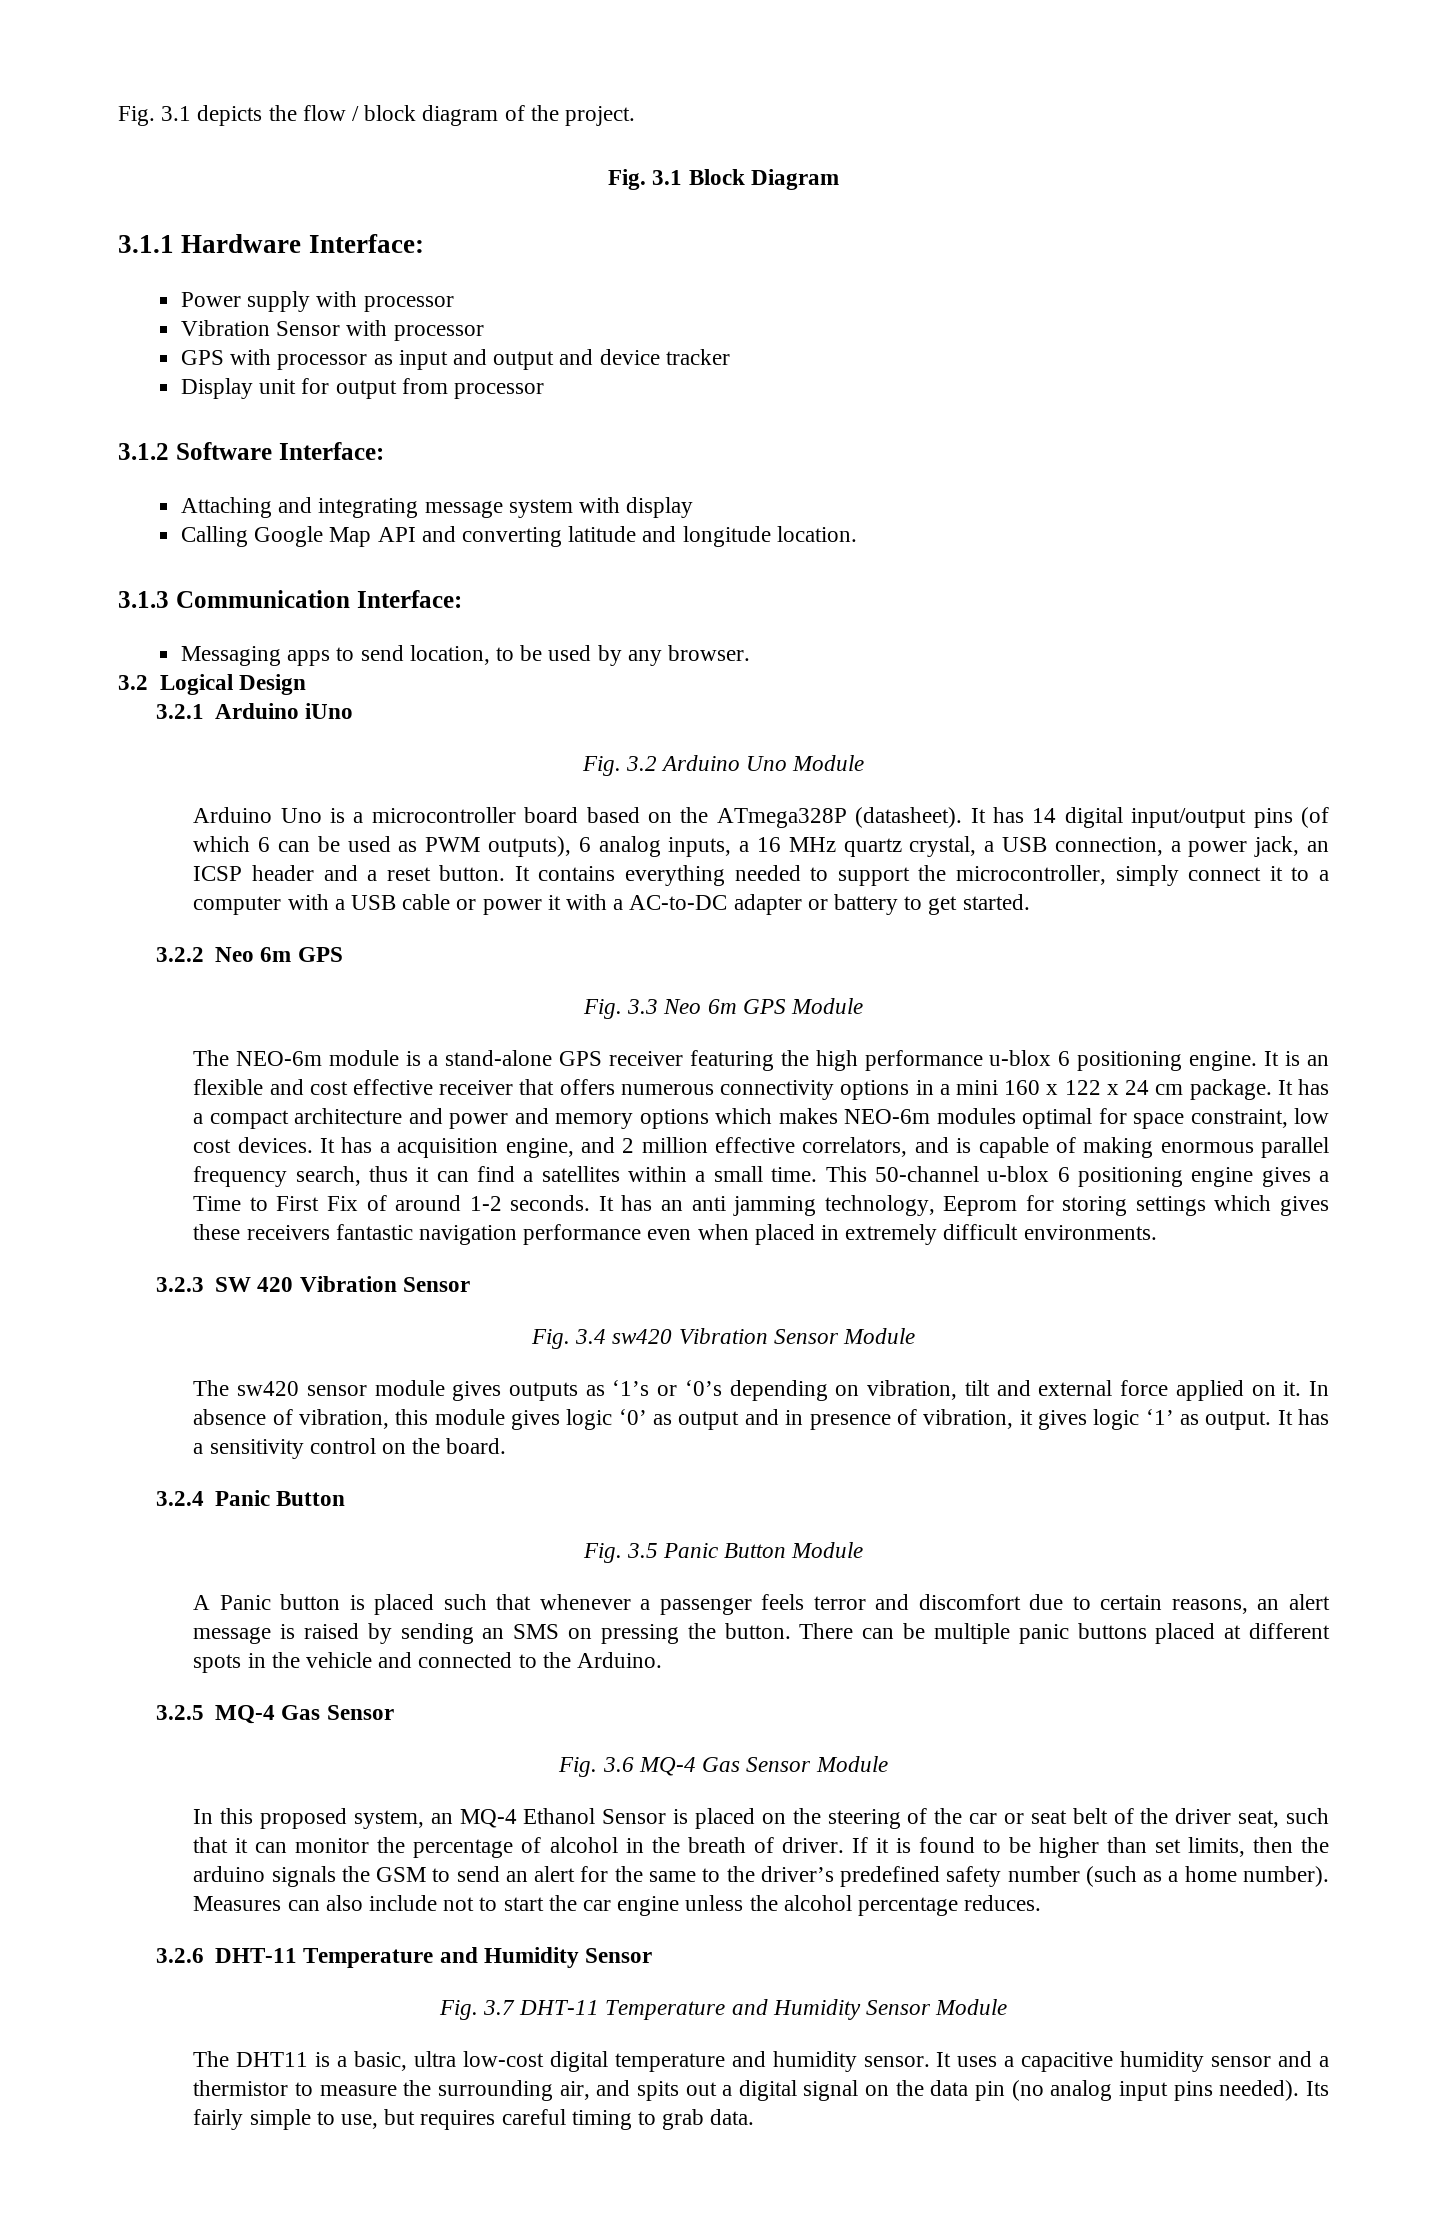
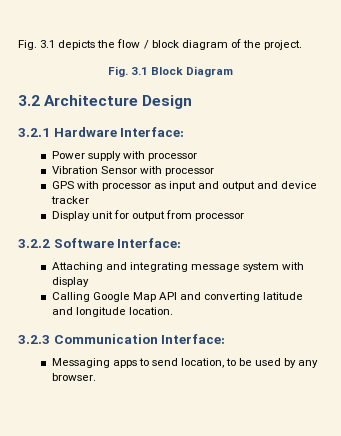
[118,235,174,253] 3.1.1 -> [18,95,193,109] [18,128,50,137] 3.2 Architecture Design // 3.2.1
[118,443,169,460] 3.1.2 -> [18,239,50,248] 3.2.2
[118,591,169,608] 3.1.3 -> [18,335,50,344] 3.2.3
[118,674,306,695] [155,703,354,719] [581,755,865,776] [193,807,1329,828] [193,836,1329,857] [193,865,1329,886] [193,894,1030,915] [155,947,343,962] [582,998,864,1019] [193,1050,1329,1071] [193,1079,1329,1100] [193,1108,1329,1129] [193,1137,1329,1158] [193,1166,1330,1187] [193,1195,1329,1216] [193,1224,1157,1245] [155,1276,470,1292] [530,1328,916,1349] [193,1380,1329,1401] [193,1409,1329,1430] [193,1438,507,1459] [155,1490,346,1506] [582,1542,864,1563] [193,1594,1330,1615] [193,1623,1331,1644] [193,1652,662,1673] [155,1705,394,1724] [558,1756,888,1777] [193,1808,1330,1829] [193,1837,1330,1858] [193,1866,1329,1887] [193,1895,1042,1916] [155,1947,652,1968] [438,1999,1008,2020] [193,2051,1329,2072] [193,2080,1329,2101] [193,2109,755,2130] // 3.2 Logical Design // 3.2.1 Arduino iUno // Fig. 3.2 Arduino Uno Module // Arduino Uno is a microcontroller board based on the ATmega328P (datasheet). It has 14 digital input/output pins (of which 6 can be used as PWM outputs), 6 analog inputs, a 16 MHz quartz crystal, a USB connection, a power jack, an ICSP header and a reset button. It contains everything needed to support the microcontroller, simply connect it to a computer with a USB cable or power it with a AC-to-DC adapter or battery to get started. // 3.2.2 Neo 6m GPS // Fig. 3.3 Neo 6m GPS Module // The NEO-6m module is a stand-alone GPS receiver featuring the high performance u-blox 6 positioning engine. It is an flexible and cost effective receiver that offers numerous connectivity options in a mini 160 x 122 x 24 cm package. It has a compact architecture and power and memory options which makes NEO-6m modules optimal for space constraint, low cost devices. It has a acquisition engine, and 2 million effective correlators, and is capable of making enormous parallel frequency search, thus it can find a satellites within a small time. This 50-channel u-blox 6 positioning engine gives a Time to First Fix of around 1-2 seconds. It has an anti jamming technology, Eeprom for storing settings which gives these receivers fantastic navigation performance even when placed in extremely difficult environments. // 3.2.3 SW 420 Vibration Sensor // Fig. 3.4 sw420 Vibration Sensor Module // The sw420 sensor module gives outputs as ‘1’s or ‘0’s depending on vibration, tilt and external force applied on it. In absence of vibration, this module gives logic ‘0’ as output and in presence of vibration, it gives logic ‘1’ as output. It has a sensitivity control on the board. // 3.2.4 Panic Button // Fig. 3.5 Panic Button Module // A Panic button is placed such that whenever a passenger feels terror and discomfort due to certain reasons, an alert message is raised by sending an SMS on pressing the button. There can be multiple panic buttons placed at different spots in the vehicle and connected to the Arduino. // 3.2.5 MQ-4 Gas Sensor // Fig. 3.6 MQ-4 Gas Sensor Module // In this proposed system, an MQ-4 Ethanol Sensor is placed on the steering of the car or seat belt of the driver seat, such that it can monitor the percentage of alcohol in the breath of driver. If it is found to be higher than set limits, then the arduino signals the GSM to send an alert for the same to the driver’s predefined safety number (such as a home number). Measures can also include not to start the car engine unless the alcohol percentage reduces. // 3.2.6 DHT-11 Temperature and Humidity Sensor // Fig. 3.7 DHT-11 Temperature and Humidity Sensor Module // The DHT11 is a basic, ultra low-cost digital temperature and humidity sensor. It uses a capacitive humidity sensor and a thermistor to measure the surrounding air, and spits out a digital signal on the data pin (no analog input pins needed). Its fairly simple to use, but requires careful timing to grab data. -> (96, 377) none

